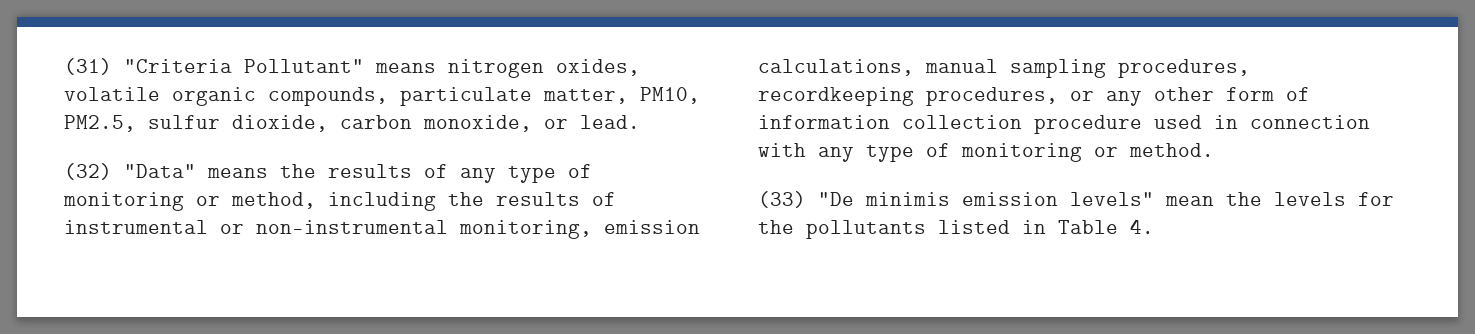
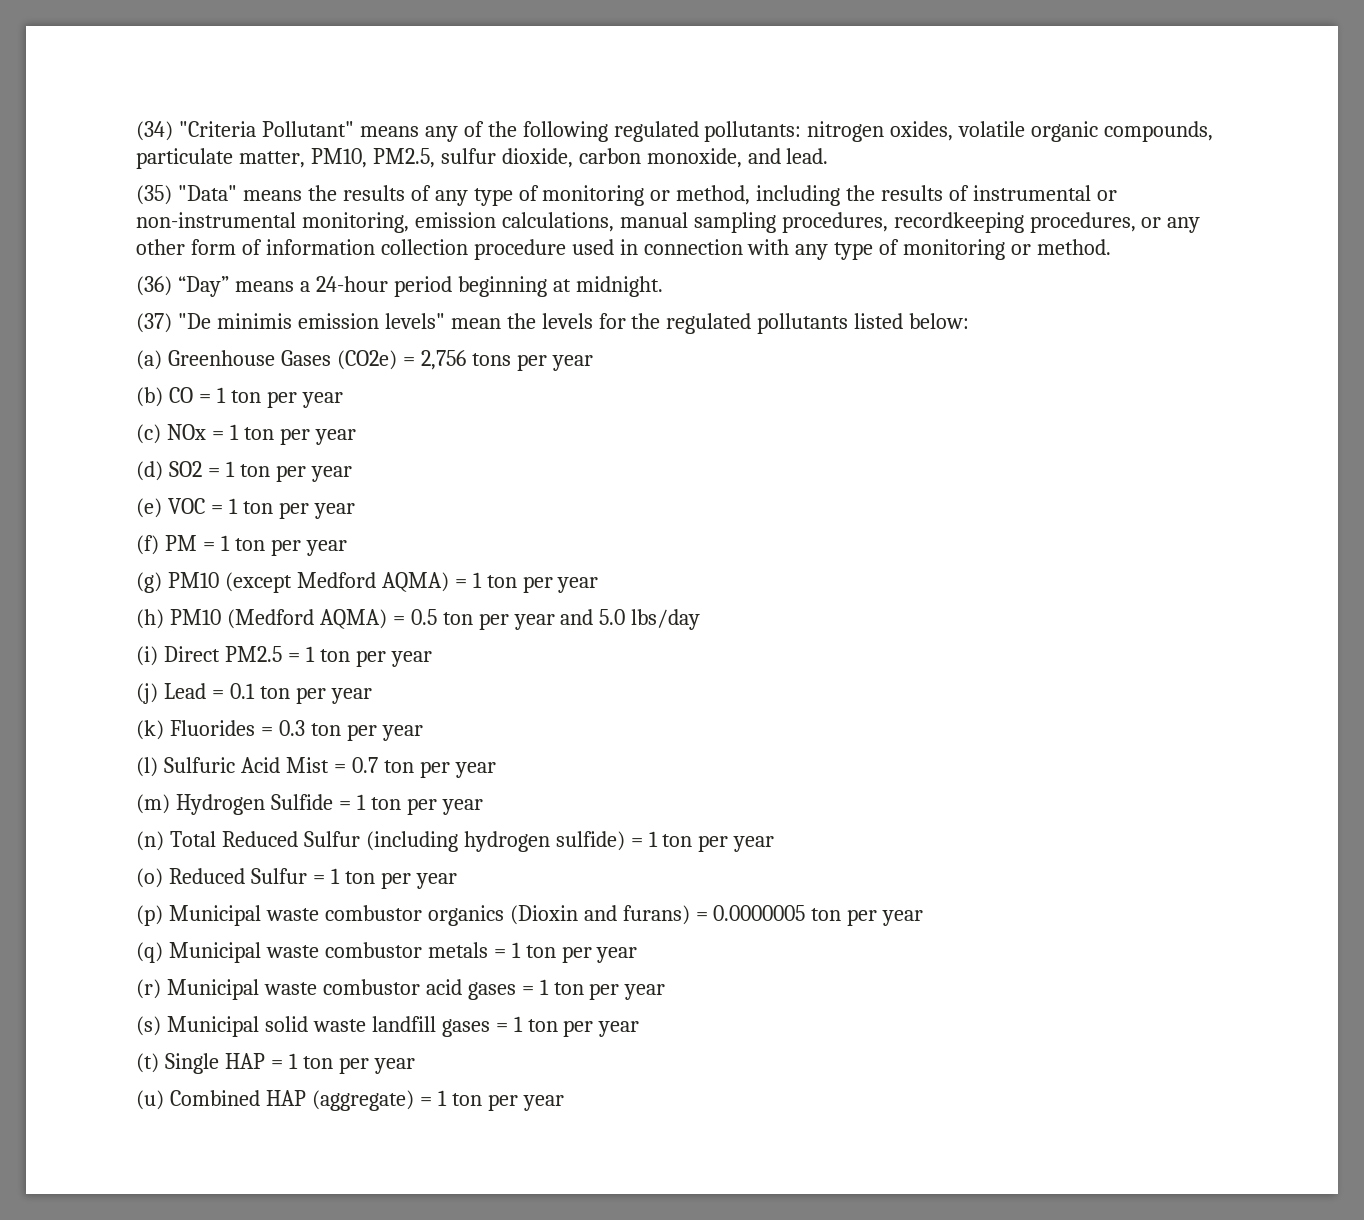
[64,58,112,75] (31) -> [136,121,173,141] (34)
(436, 68) none -> [424,121,802,142] any of the following regulated pollutants:
[544,119,568,129] or -> [747,148,781,164] and
[64,163,112,180] (32) -> [136,185,172,205] (35)
[758,191,806,208] (33) -> [136,276,663,297] [136,313,172,333] (36) “Day” means a 24-hour period beginning at midnight. // (37)
(794, 227) none -> [666,313,752,334] regulated
[1022,219,1154,234] in Table 4. -> [909,313,970,329] [136,350,593,371] [136,387,343,408] [136,424,356,445] [136,461,352,482] [136,498,355,519] [136,535,347,556] [136,572,599,593] [136,609,701,630] [136,646,432,667] [136,683,372,704] [136,720,423,741] [136,757,496,778] [136,794,483,815] [136,831,775,852] [136,868,457,889] [136,905,924,926] [136,942,638,963] [136,979,666,1000] [136,1016,640,1037] [136,1053,415,1074] [136,1090,564,1111] below: // (a) Greenhouse Gases (CO2e) = 2,756 tons per year // (b) CO = 1 ton per year // (c) NOx = 1 ton per year // (d) SO2 = 1 ton per year // (e) VOC = 1 ton per year // (f) PM = 1 ton per year // (g) PM10 (except Medford AQMA) = 1 ton per year // (h) PM10 (Medford AQMA) = 0.5 ton per year and 5.0 lbs/day // (i) Direct PM2.5 = 1 ton per year // (j) Lead = 0.1 ton per year // (k) Fluorides = 0.3 ton per year // (l) Sulfuric Acid Mist = 0.7 ton per year // (m) Hydrogen Sulfide = 1 ton per year // (n) Total Reduced Sulfur (including hydrogen sulfide) = 1 ton per year // (o) Reduced Sulfur = 1 ton per year // (p) Municipal waste combustor organics (Dioxin and furans) = 0.0000005 ton per year // (q) Municipal waste combustor metals = 1 ton per year // (r) Municipal waste combustor acid gases = 1 ton per year // (s) Municipal solid waste landfill gases = 1 ton per year // (t) Single HAP = 1 ton per year // (u) Combined HAP (aggregate) = 1 ton per year

